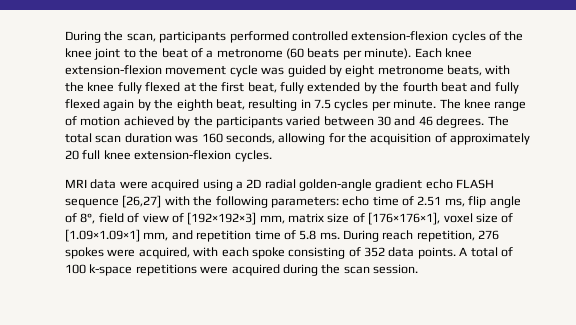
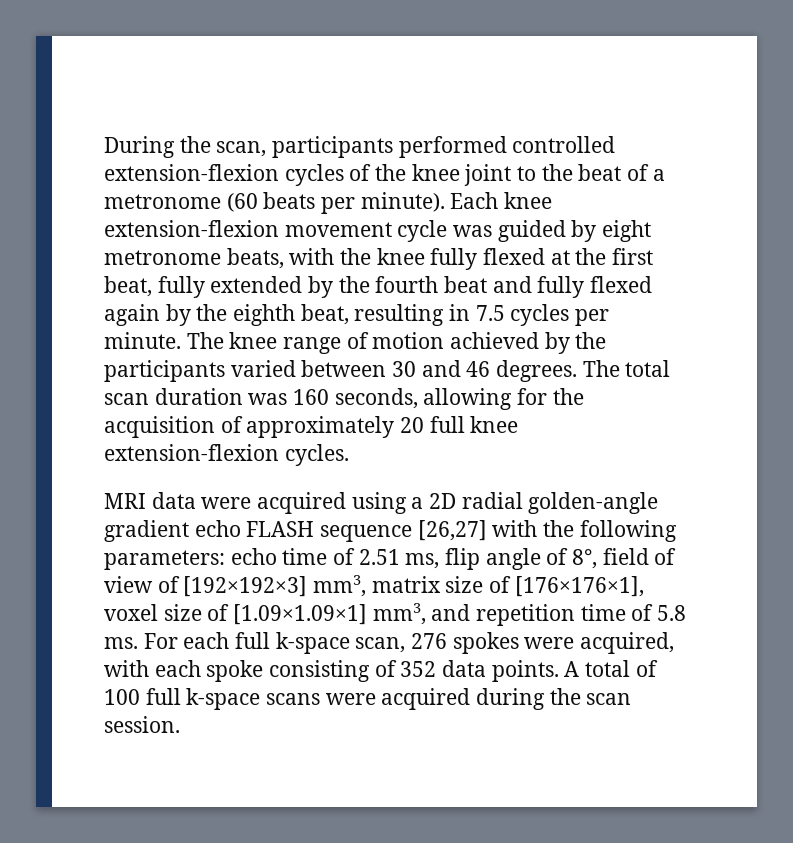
[259,215,285,224] mm, -> [313,575,367,597] mm3,
[143,232,169,241] mm, -> [372,603,426,625] mm3,
[343,230,475,242] During reach repetition, -> [143,632,406,654] For each full k-space scan,
[89,264,197,276] k-space repetitions -> [145,688,321,710] full k-space scans

